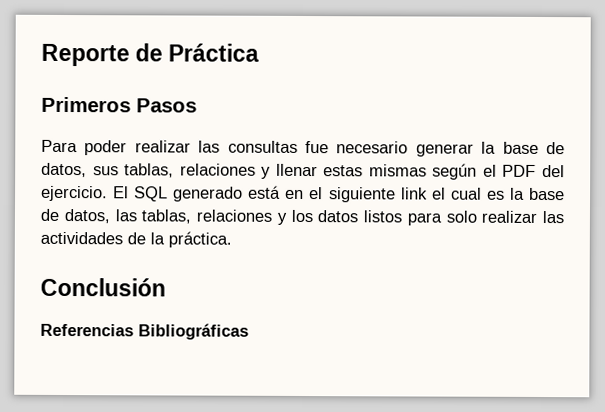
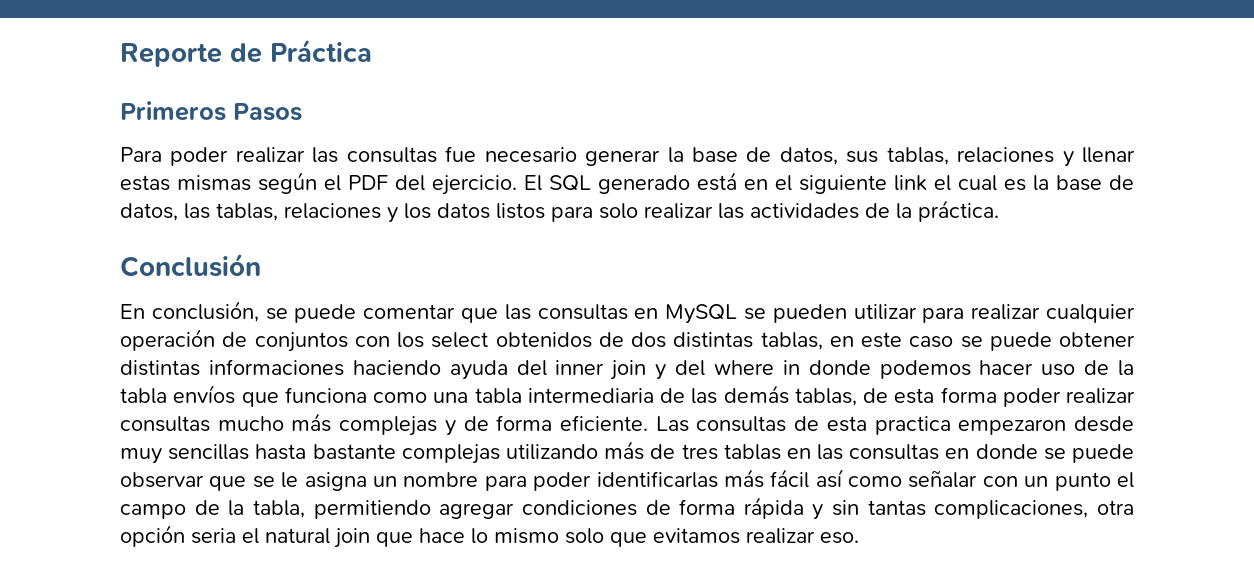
[40,323,249,340] Referencias Bibliográficas -> [120,301,1135,324] [120,329,1135,352] [120,359,1134,380] [120,385,1135,407] [120,413,1134,436] [120,441,1134,464] [120,469,1135,491] [120,497,1134,520] [120,525,859,548] En conclusión, se puede comentar que las consultas en MySQL se pueden utilizar para realizar cualquier operación de conjuntos con los select obtenidos de dos distintas tablas, en este caso se puede obtener distintas informaciones haciendo ayuda del inner join y del where in donde podemos hacer uso de la tabla envíos que funciona como una tabla intermediaria de las demás tablas, de esta forma poder realizar consultas mucho más complejas y de forma eficiente. Las consultas de esta practica empezaron desde muy sencillas hasta bastante complejas utilizando más de tres tablas en las consultas en donde se puede observar que se le asigna un nombre para poder identificarlas más fácil así como señalar con un punto el campo de la tabla, permitiendo agregar condiciones de forma rápida y sin tantas complicaciones, otra opción seria el natural join que hace lo mismo solo que evitamos realizar eso.

